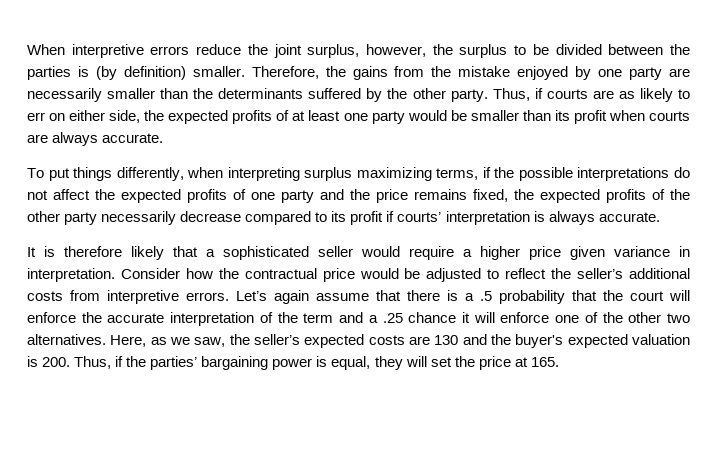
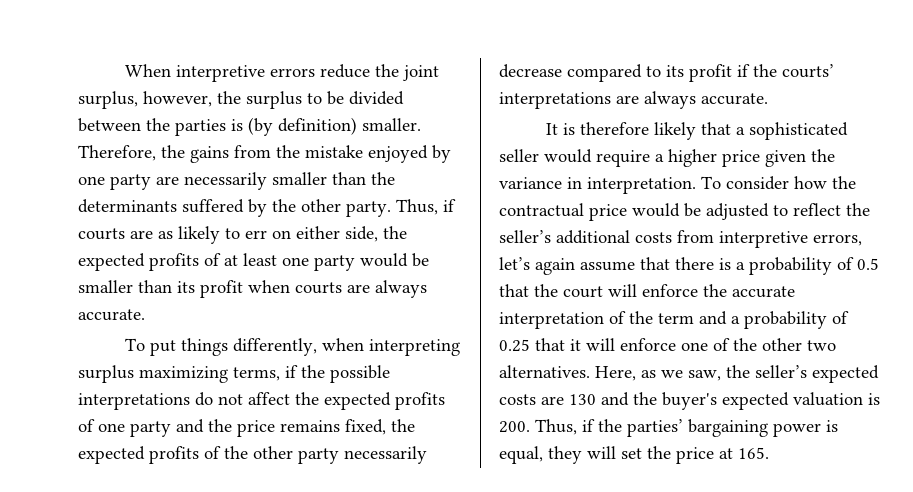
[397,211,545,225] courts’ interpretation is -> [753,64,834,78] [499,92,639,109] the courts’ interpretations are
(605, 253) none -> [811,149,835,162] the
[120,268,180,279] Consider -> [701,176,789,190] To consider
[186,291,267,301] errors. Let’s -> [813,234,862,246] [499,257,530,270] errors, let’s
[480,290,565,304] .5 probability -> [749,257,879,275] probability of 0.5
[382,312,457,323] .25 chance -> [744,311,849,329] [499,338,565,352] probability of 0.25 that

